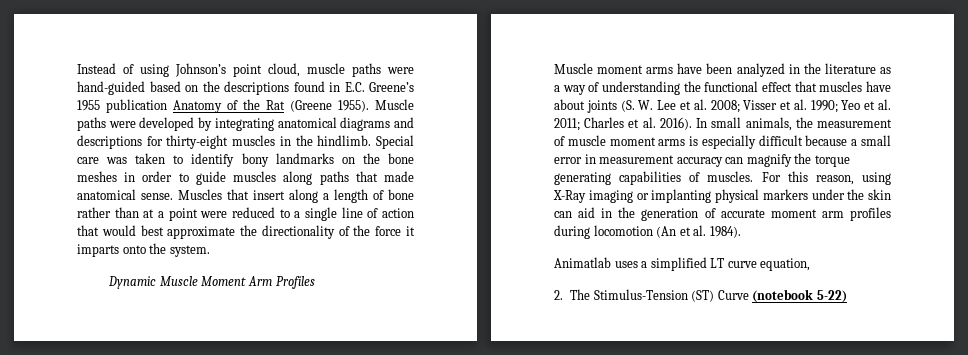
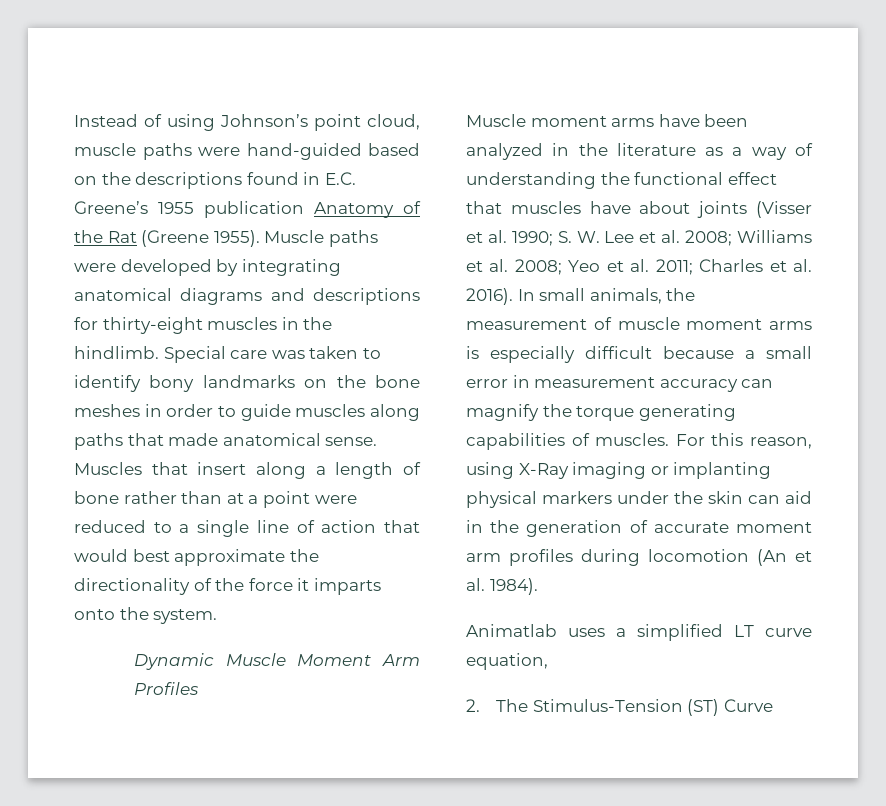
[620,100,635,112] (S. -> [756,201,812,218] [466,230,572,246] (Visser et al. 1990; S.
[743,99,838,113] Visser et al. 1990; -> [737,230,812,243] [466,259,562,275] Williams et al. 2008;
[752,289,847,303] (notebook 5-22) -> (773, 705) none

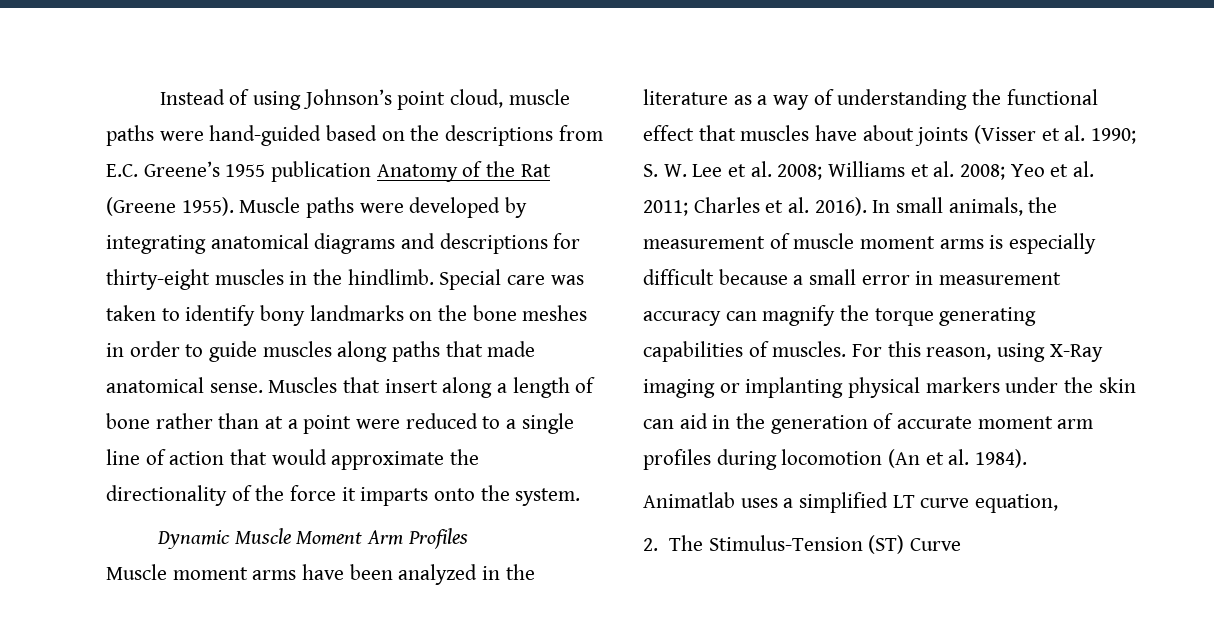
[246,172,321,185] found in -> [558,125,603,141] from
[132,549,170,562] best -> (327, 457) none

